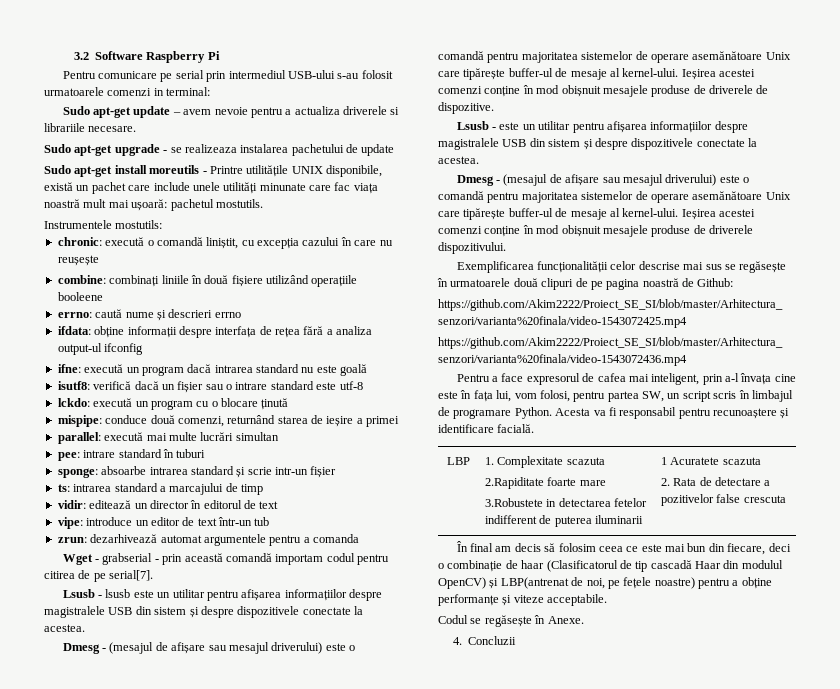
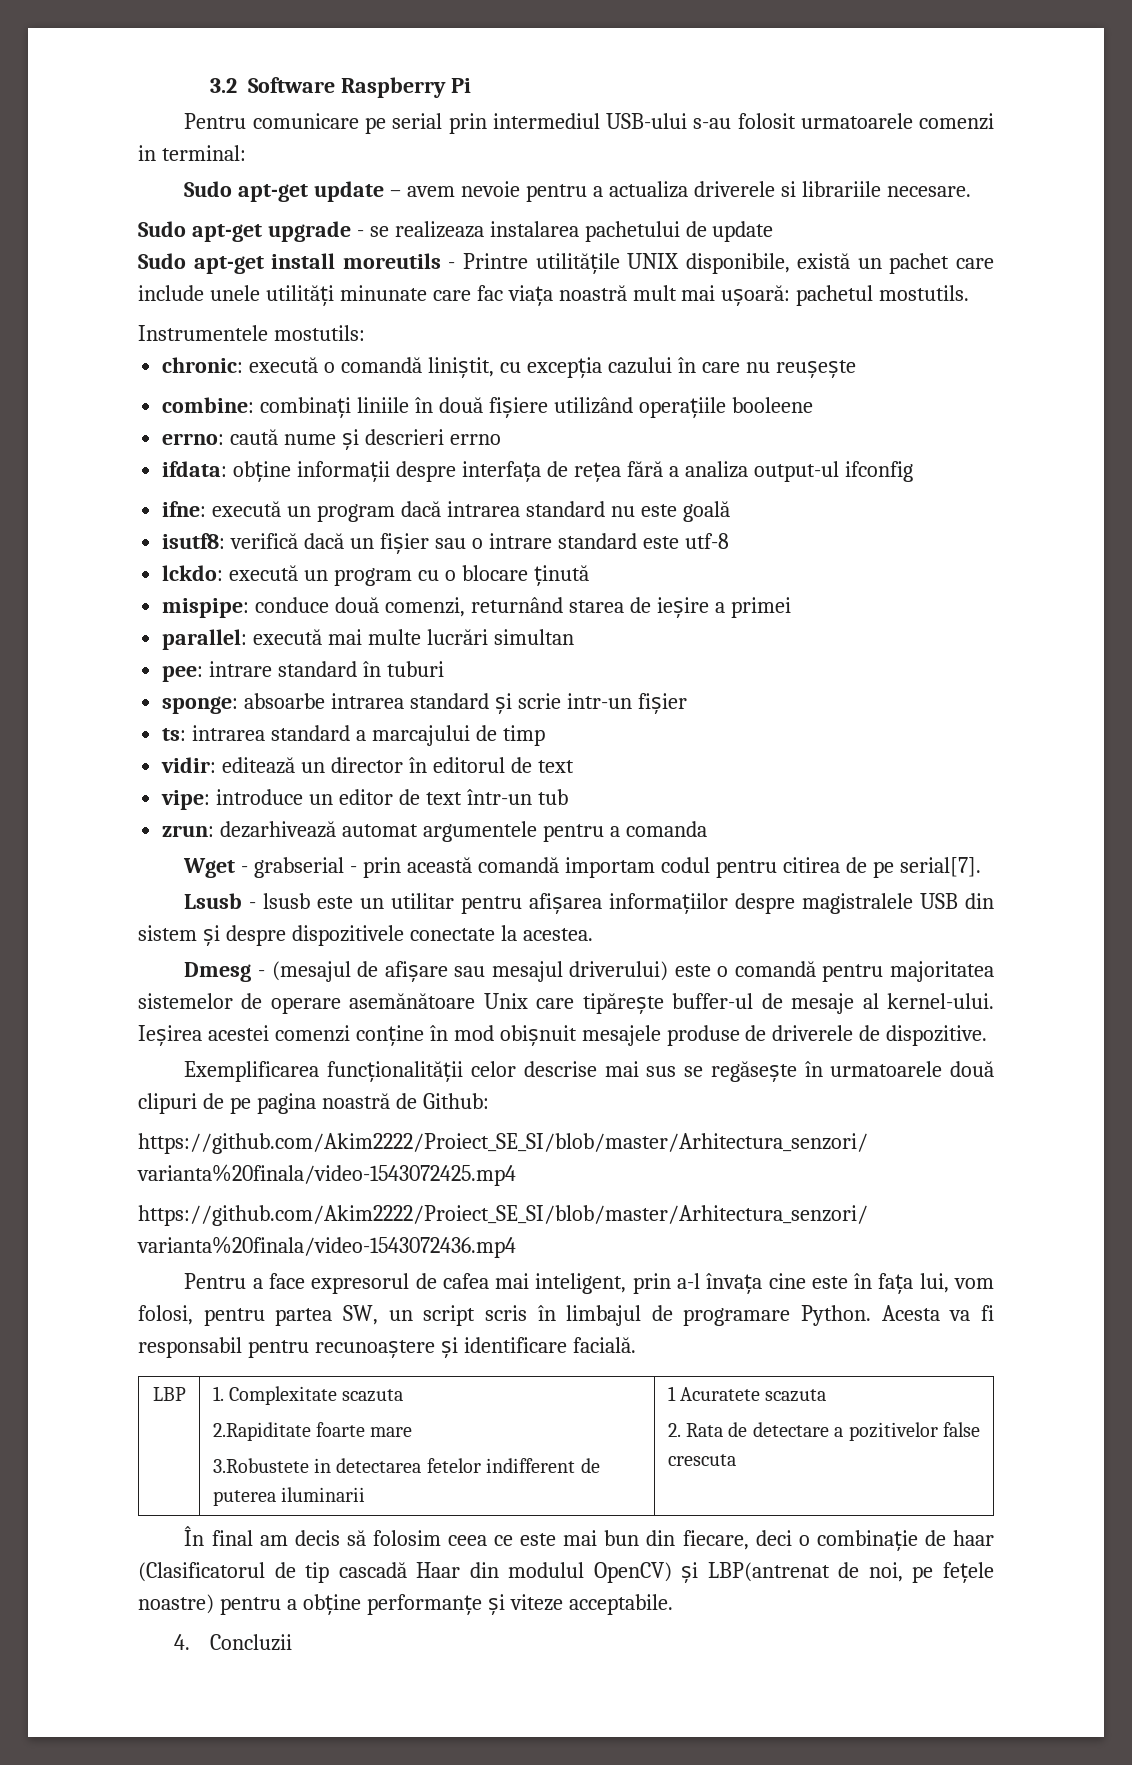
[456,121,748,133] [438,138,757,150] [438,156,479,164] [456,174,750,186] [438,191,791,203] [438,208,755,220] [438,225,753,237] [438,242,506,254] // Lsusb - este un utilitar pentru afișarea informațiilor despre magistralele USB din sistem și despre dispozitivele conectate la acestea. // Dmesg - (mesajul de afișare sau mesajul driverului) este o comandă pentru majoritatea sistemelor de operare asemănătoare Unix care tipărește buffer-ul de mesaje al kernel-ului. Ieșirea acestei comenzi conține în mod obișnuit mesajele produse de driverele dispozitivului. -> (988, 1035) none
[438,615,584,627] // Codul se regăsește în Anexe. -> (673, 1604) none

